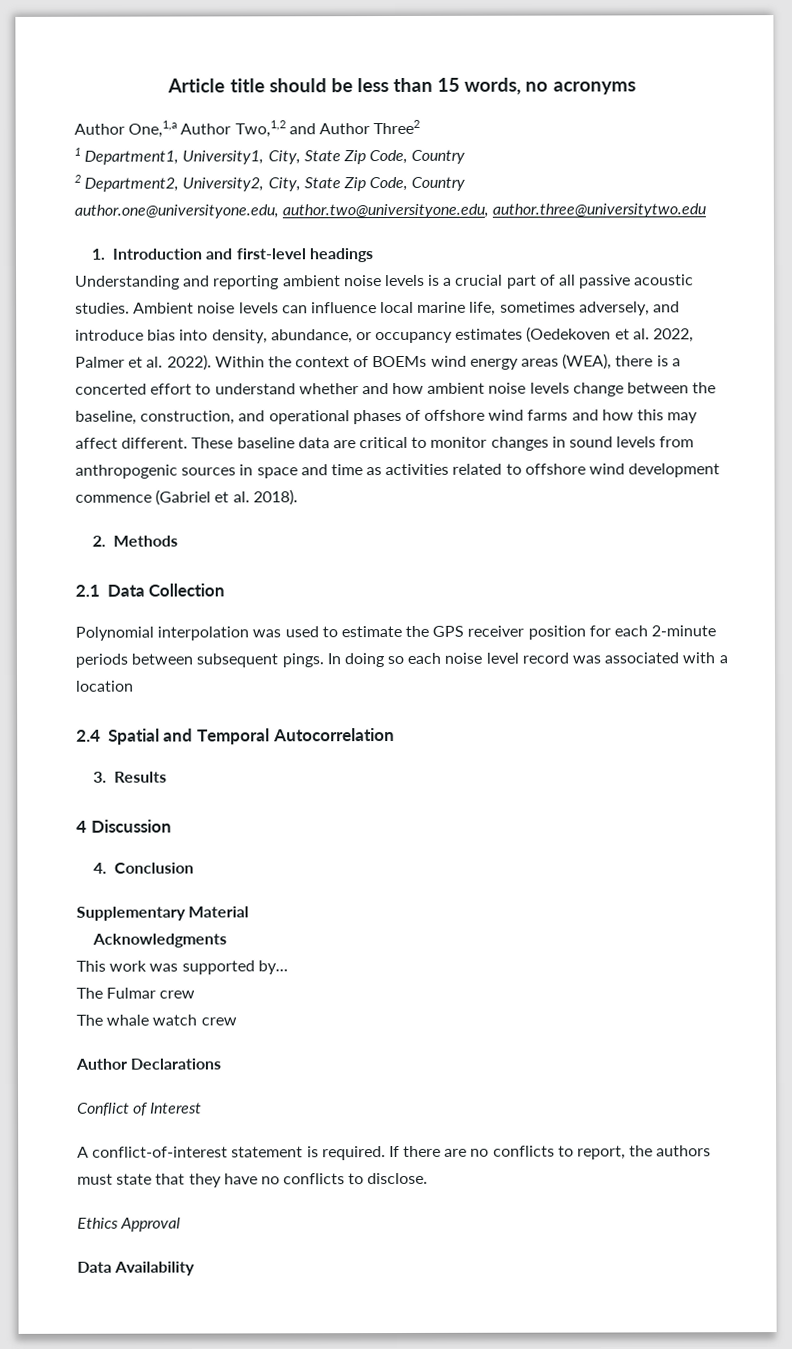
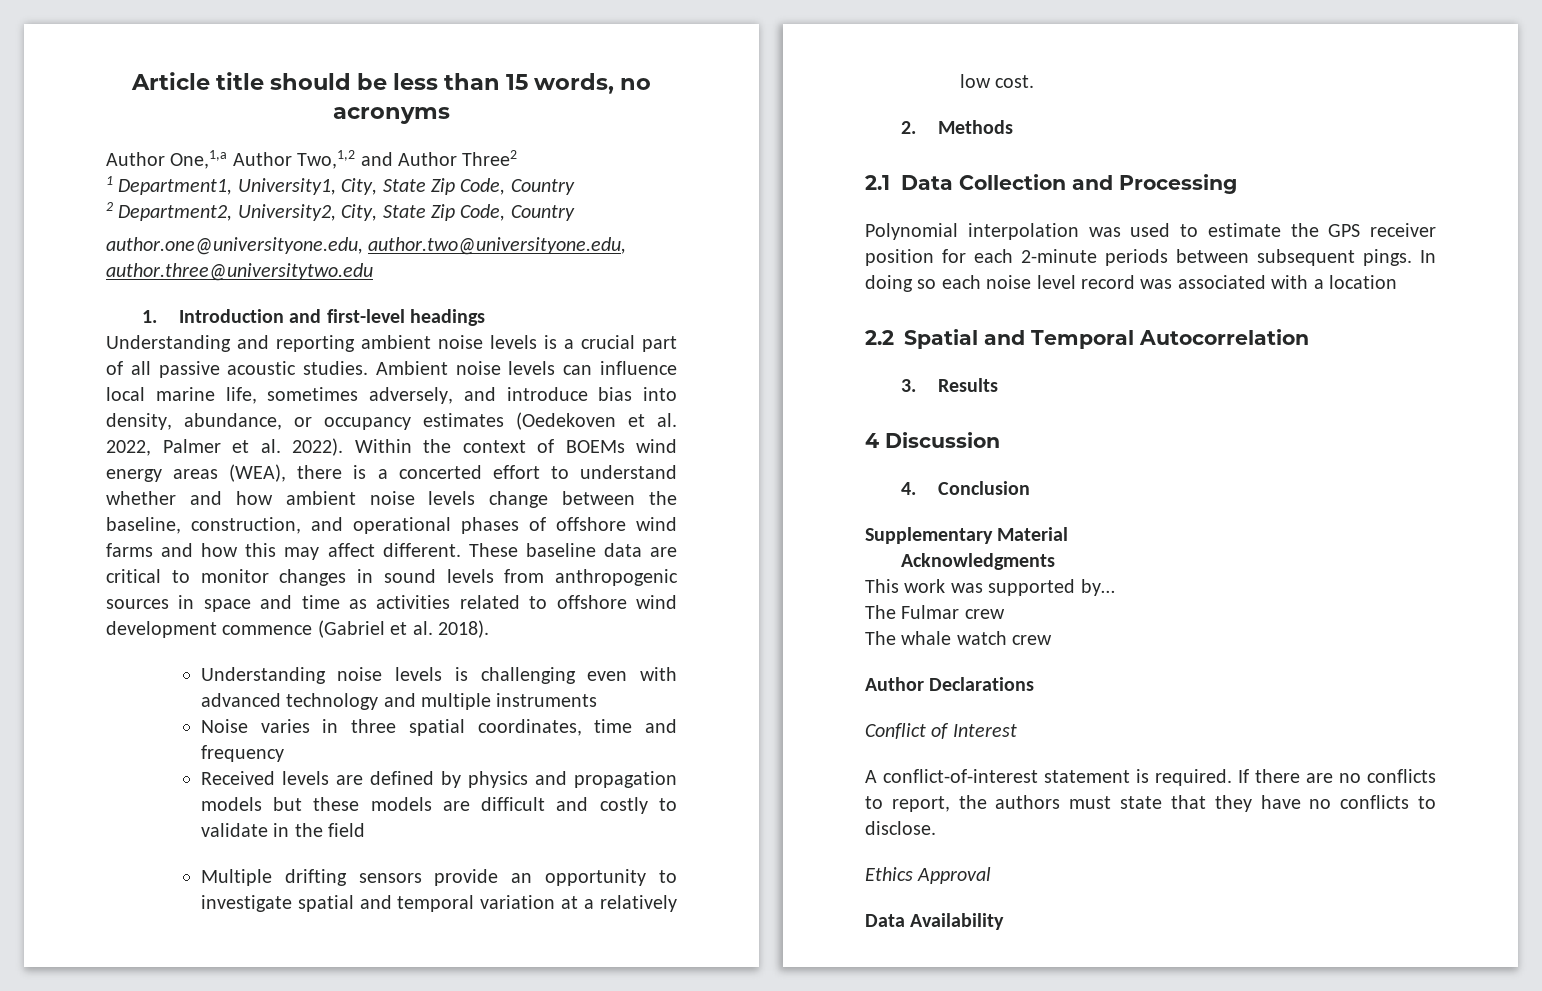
(298, 497) none -> [200,667,677,684] [200,693,598,710] [200,719,678,736] [200,745,284,762] [200,771,677,788] [200,797,677,814] [200,823,365,837] [200,869,677,886] [200,895,677,912] [959,74,1035,88] // Understanding noise levels is challenging even with advanced technology and multiple instruments // Noise varies in three spatial coordinates, time and frequency // Received levels are defined by physics and propagation models but these models are difficult and costly to validate in the field // Multiple drifting sensors provide an opportunity to investigate spatial and temporal variation at a relatively low cost.
(226, 590) none -> [1072,174,1238,194] and Processing
[76,729,101,742] 2.4 -> [865,330,894,345] 2.2

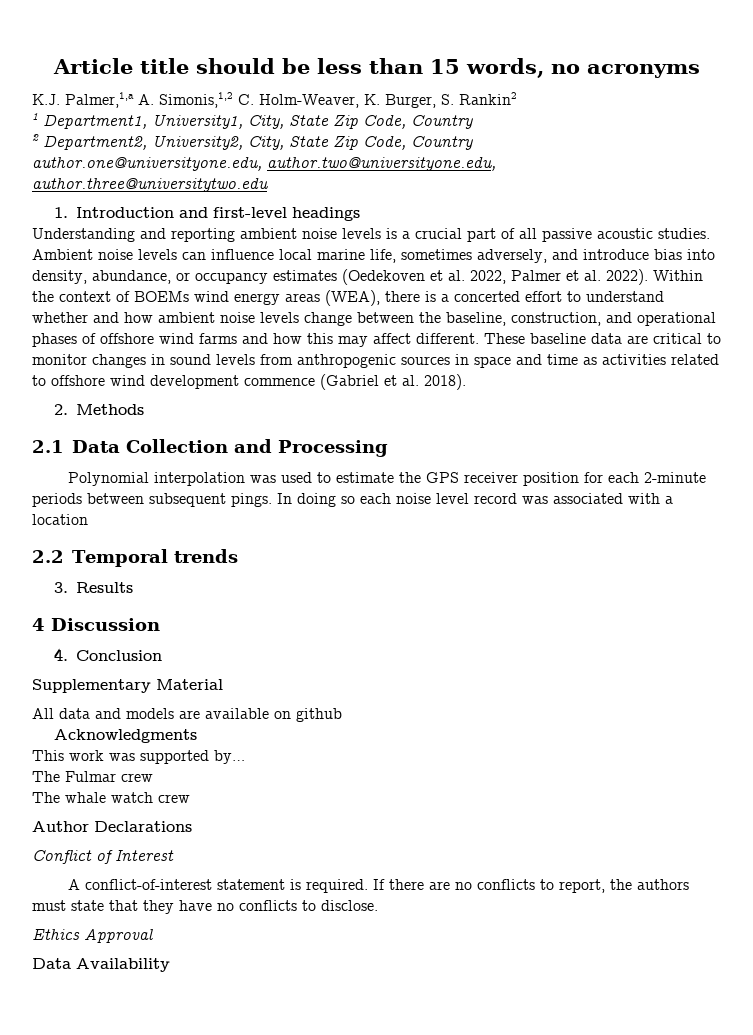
[106,150,518,169] Author One,1,a Author Two,1,2 and Author Three2 -> [32,92,517,108] K.J. Palmer,1,a A. Simonis,1,2 C. Holm-Weaver, K. Burger, S. Rankin2
[200,667,677,684] [200,693,598,710] [200,719,678,736] [200,745,284,762] [200,771,677,788] [200,797,677,814] [200,823,365,837] [200,869,677,886] [200,895,677,912] [959,74,1035,88] // Understanding noise levels is challenging even with advanced technology and multiple instruments // Noise varies in three spatial coordinates, time and frequency // Received levels are defined by physics and propagation models but these models are difficult and costly to validate in the field // Multiple drifting sensors provide an opportunity to investigate spatial and temporal variation at a relatively low cost. -> (466, 382) none
[904,329,1309,349] Spatial and Temporal Autocorrelation -> [72,549,238,567] Temporal trends
(1069, 534) none -> [32,708,342,722] // All data and models are available on github

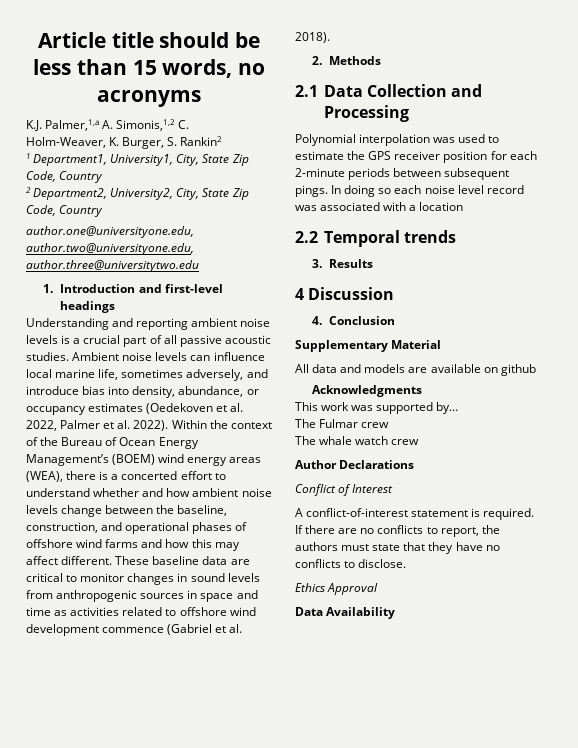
[134,291,189,302] BOEMs -> [40,437,199,449] [26,454,156,466] the Bureau of Ocean Energy Management’s (BOEM)

